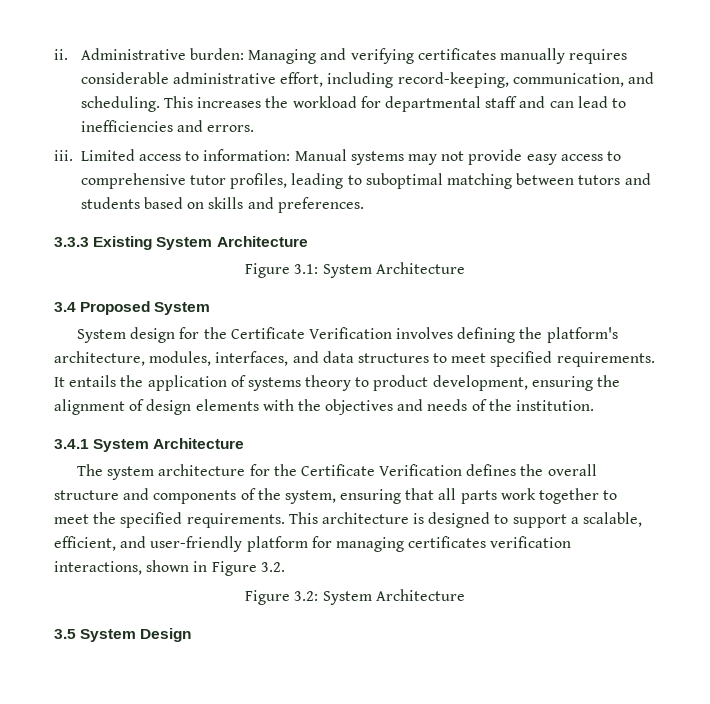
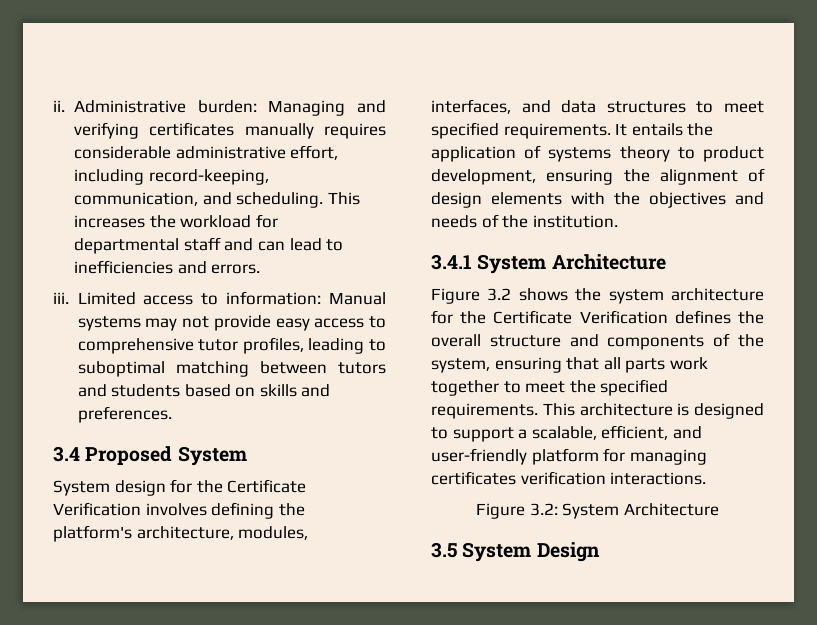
[54,236,308,250] [245,262,465,278] // 3.3.3 Existing System Architecture // Figure 3.1: System Architecture -> (172, 414) none
[76,464,103,476] The -> [431,288,602,304] Figure 3.2 shows the
[54,560,285,576] interactions, shown in Figure 3.2. -> [610,472,707,485] interactions.

